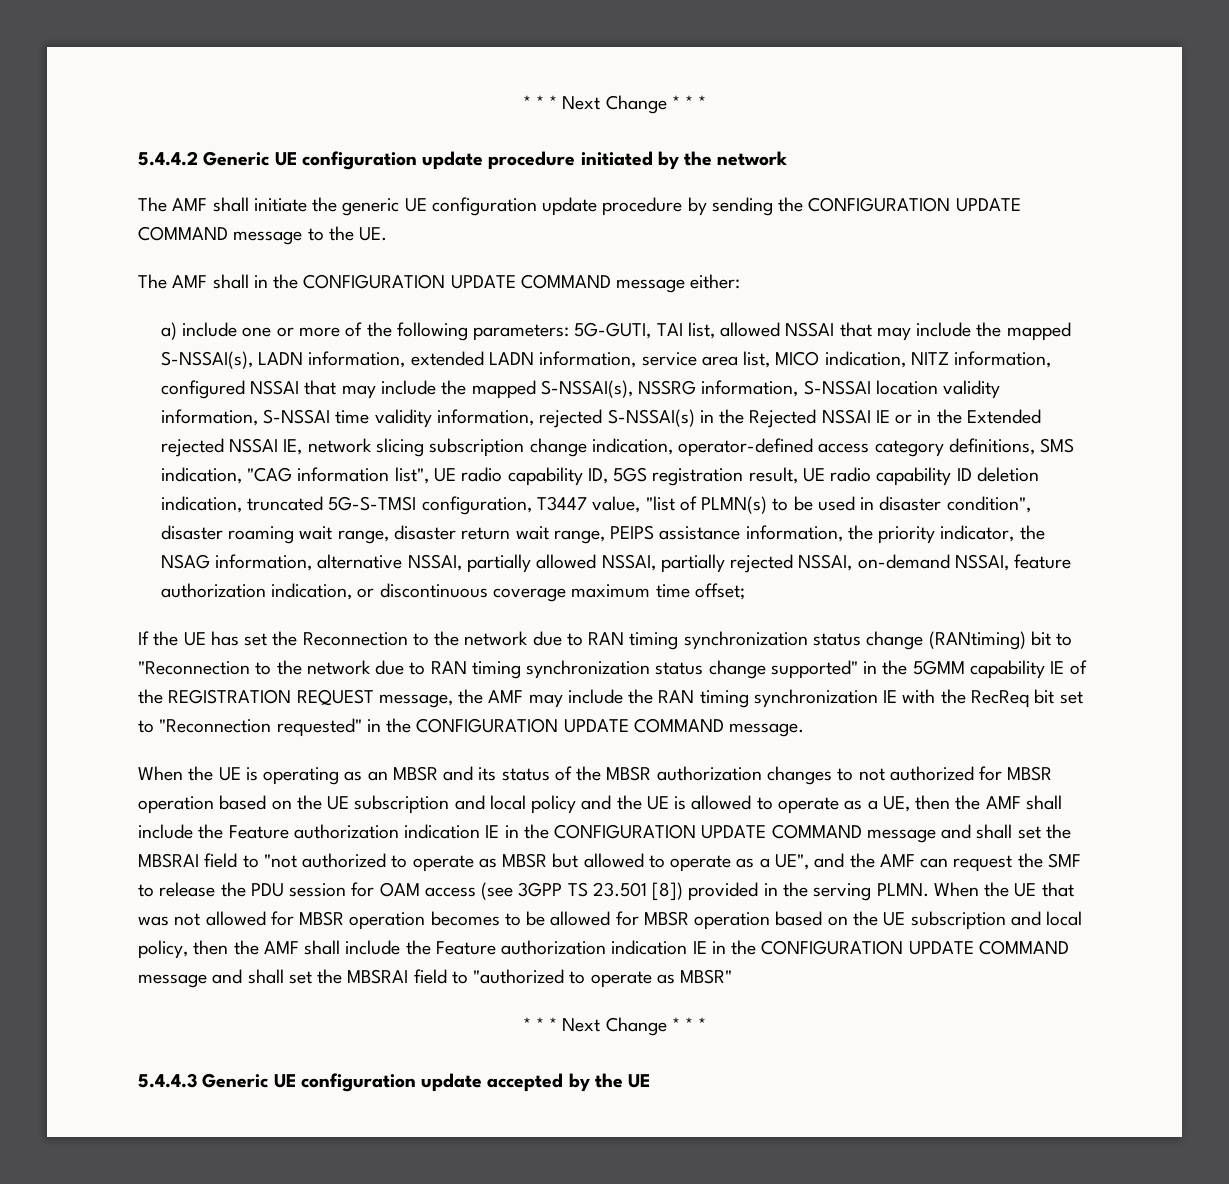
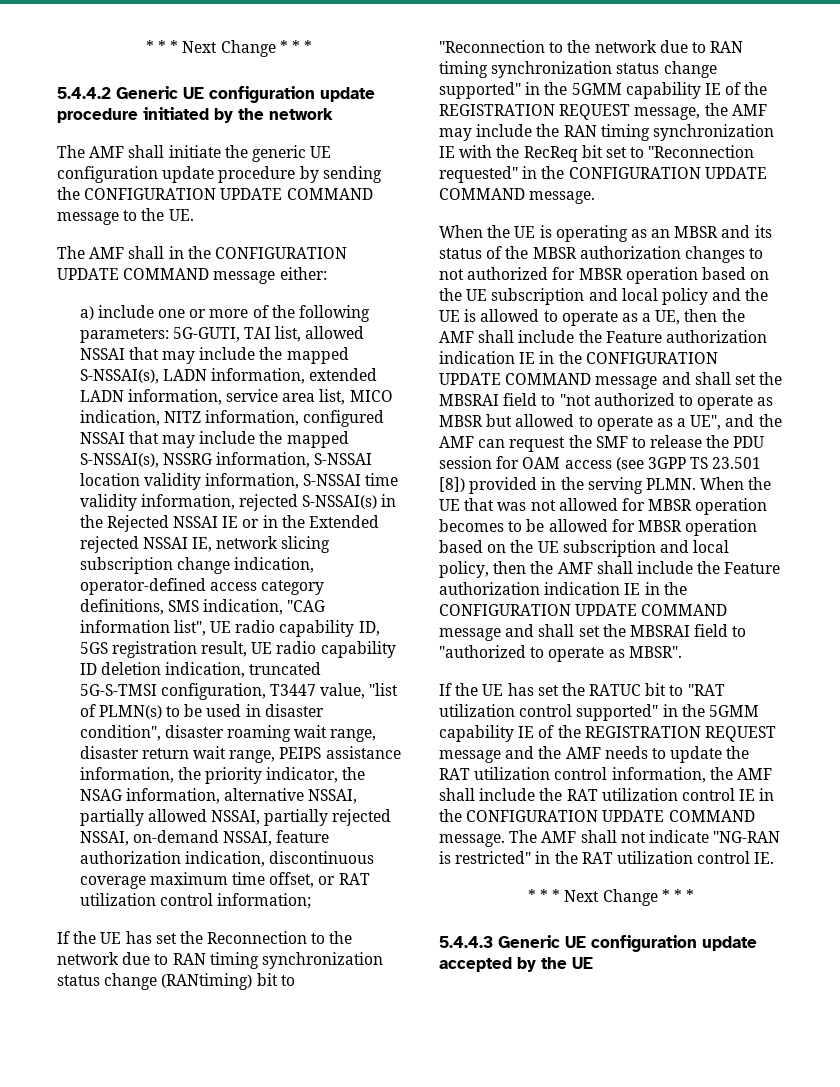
[357,588,375,598] or -> (265, 859) none
[694,583,745,600] offset; -> [269,872,370,888] [79,893,312,909] offset, or RAT utilization control information;
[680,969,733,984] MBSR" -> [628,646,682,658] [439,683,725,696] [439,704,759,721] [439,725,776,742] [439,746,750,763] [439,767,772,783] [439,788,775,801] [439,809,755,822] [439,830,781,847] [439,851,775,864] MBSR". // If the UE has set the RATUC bit to "RAT utilization control supported" in the 5GMM capability IE of the REGISTRATION REQUEST message and the AMF needs to update the RAT utilization control information, the AMF shall include the RAT utilization control IE in the CONFIGURATION UPDATE COMMAND message. The AMF shall not indicate "NG-RAN is restricted" in the RAT utilization control IE.

